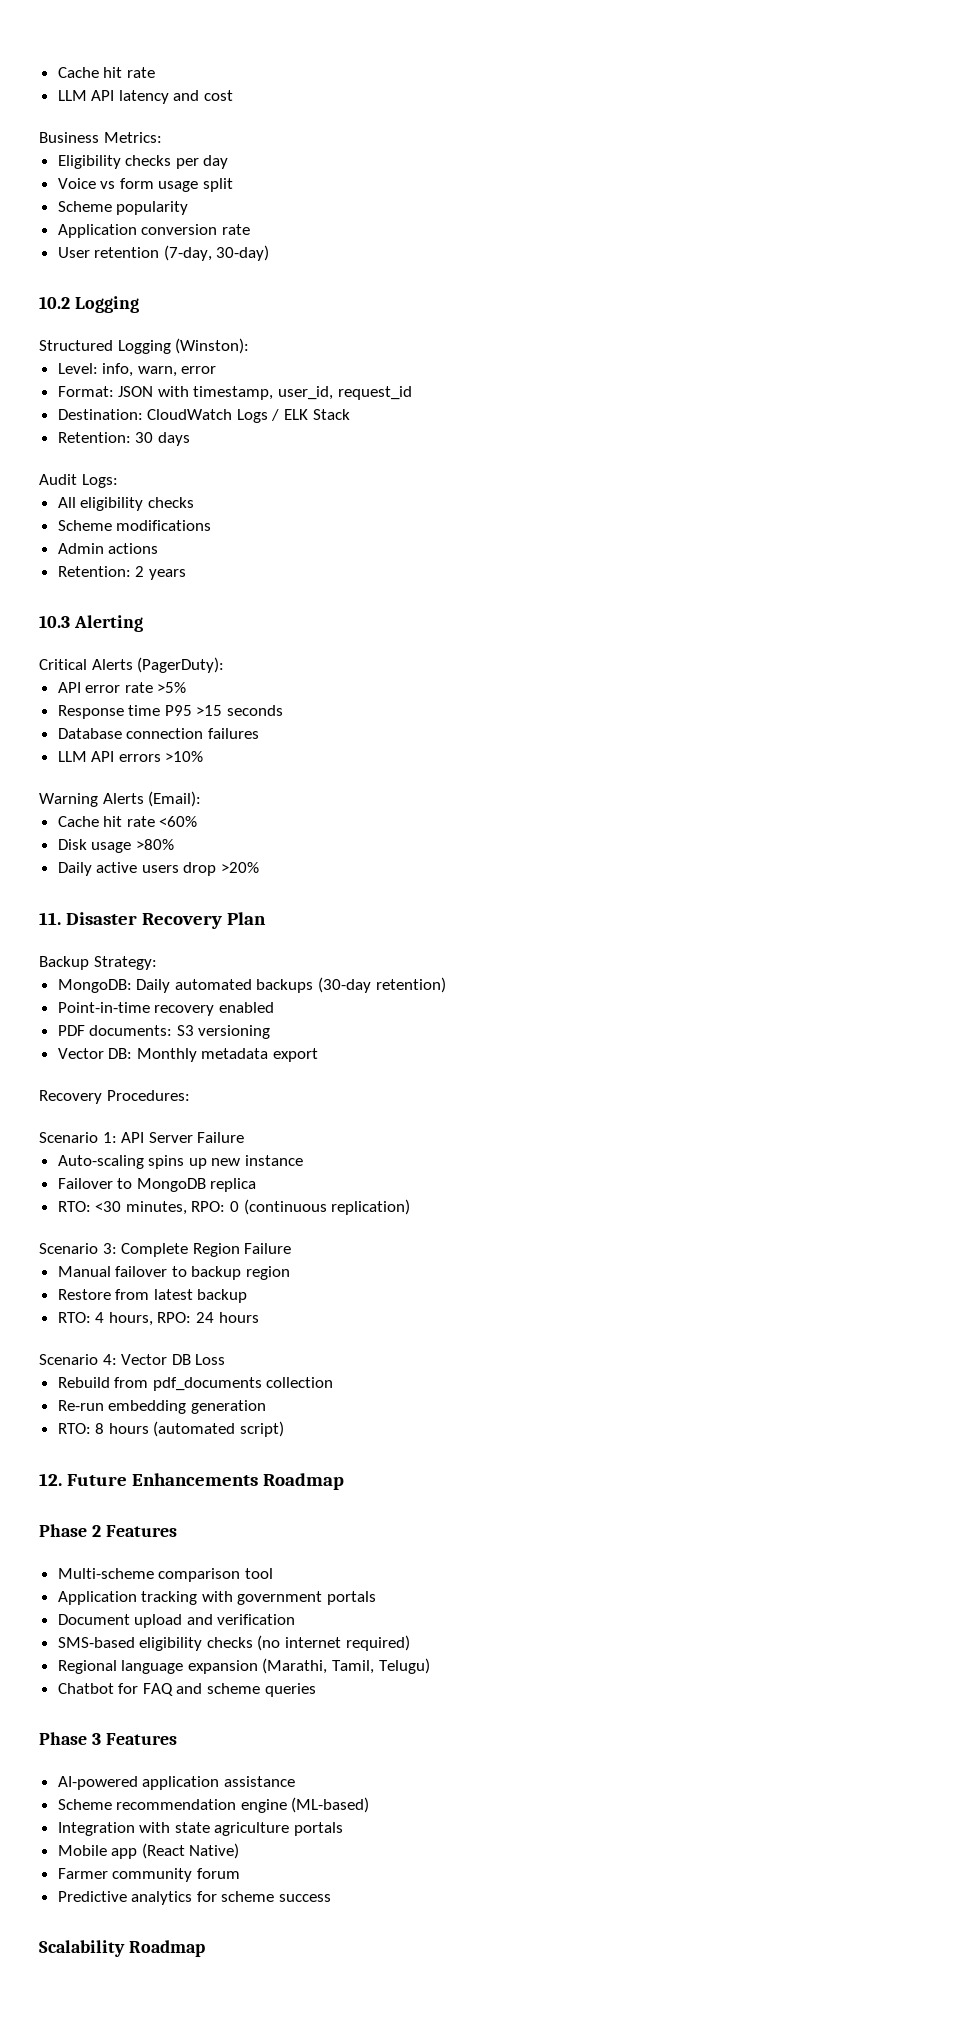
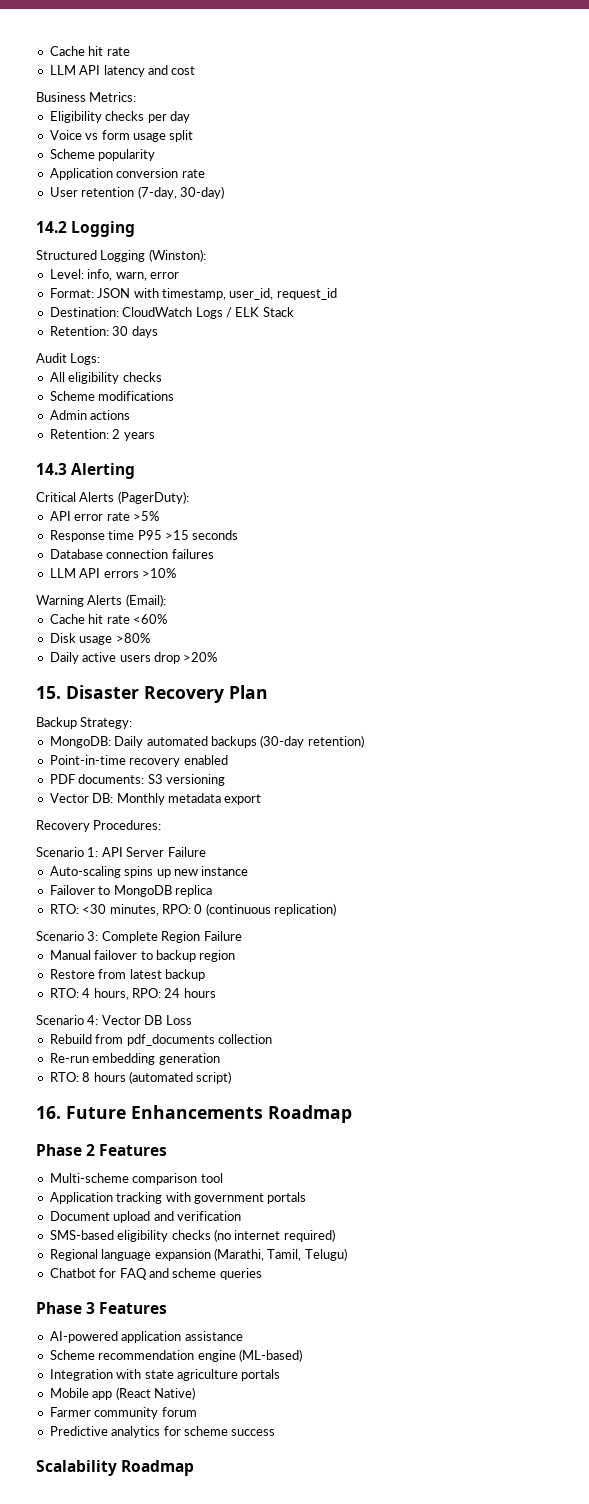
[39,296,70,309] 10.2 -> [36,221,67,233] 14.2
[39,615,70,628] 10.3 -> [36,463,67,475] 14.3
[39,912,61,925] 11. -> [36,686,61,699] 15.
[39,1473,62,1486] 12. -> [36,1106,61,1119] 16.

